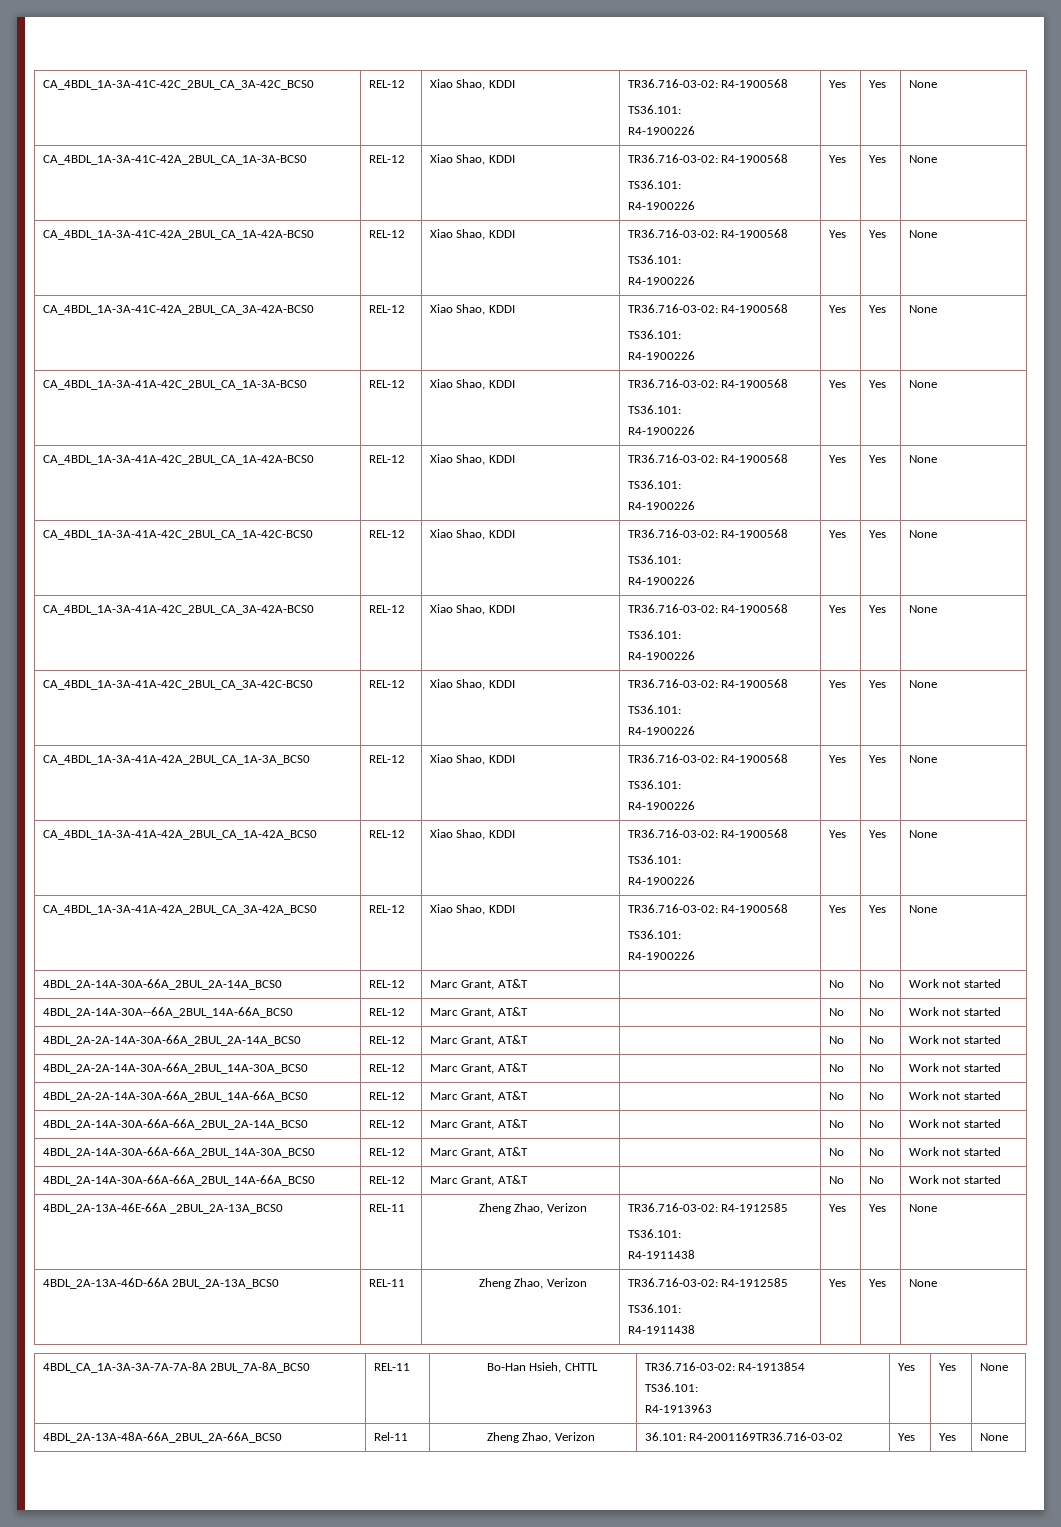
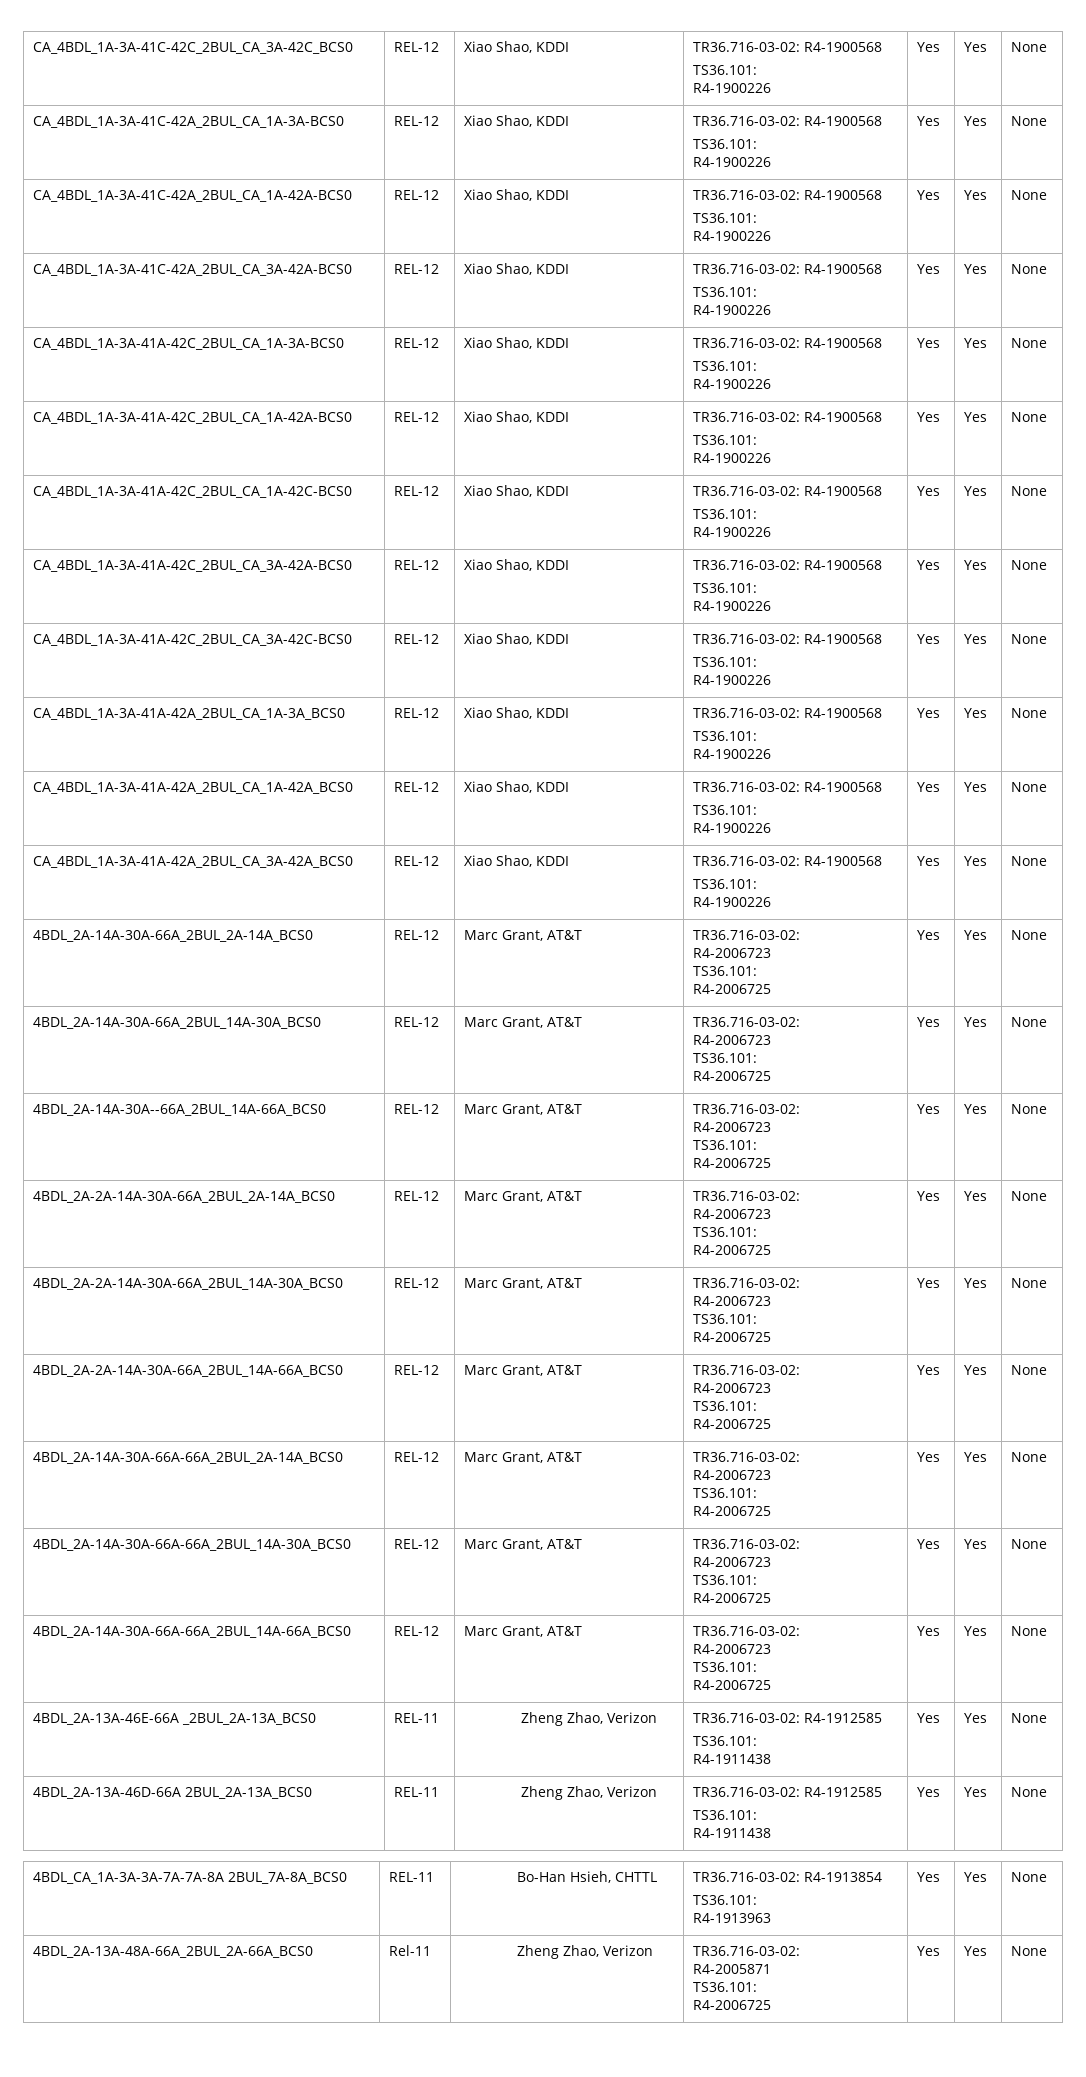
[828,980,844,988] [868,980,884,988] [908,979,1001,988] | No | No | Work not started -> [693,930,801,940] [693,948,772,958] [693,966,758,976] [693,984,772,994] [917,930,941,940] [964,930,988,940] [1011,930,1048,940] [33,1017,322,1029] [394,1017,440,1027] [464,1017,583,1028] [693,1017,801,1027] [693,1035,772,1045] [693,1053,758,1063] [693,1071,772,1081] [917,1017,941,1027] [964,1017,988,1027] [1011,1017,1048,1027] TR36.716-03-02: // R4-2006723 // TS36.101: // R4-2006725 | Yes | Yes | None // 4BDL_2A-14A-30A-66A_2BUL_14A-30A_BCS0 | REL-12 | Marc Grant, AT&T | TR36.716-03-02: // R4-2006723 // TS36.101: // R4-2006725 | Yes | Yes | None
[828,1008,844,1016] [868,1008,884,1016] [908,1007,1001,1016] | No | No | Work not started -> [693,1104,801,1114] [693,1122,772,1132] [693,1140,758,1150] [693,1158,772,1168] [917,1104,941,1114] [964,1104,988,1114] [1011,1104,1048,1114] TR36.716-03-02: // R4-2006723 // TS36.101: // R4-2006725 | Yes | Yes | None
[828,1036,844,1044] [868,1036,884,1044] [908,1035,1001,1044] | No | No | Work not started -> [693,1191,801,1201] [693,1209,772,1219] [693,1227,758,1237] [693,1245,772,1255] [917,1191,941,1201] [964,1191,988,1201] [1011,1191,1048,1201] TR36.716-03-02: // R4-2006723 // TS36.101: // R4-2006725 | Yes | Yes | None
[828,1064,844,1072] [868,1064,884,1072] [908,1063,1001,1072] | No | No | Work not started -> [693,1278,801,1288] [693,1296,772,1306] [693,1314,758,1324] [693,1332,772,1342] [917,1278,941,1288] [964,1278,988,1288] [1011,1278,1048,1288] TR36.716-03-02: // R4-2006723 // TS36.101: // R4-2006725 | Yes | Yes | None
[828,1092,844,1100] [868,1092,884,1100] [908,1091,1001,1100] | No | No | Work not started -> [693,1365,801,1375] [693,1383,772,1393] [693,1401,758,1411] [693,1419,772,1429] [917,1365,941,1375] [964,1365,988,1375] [1011,1365,1048,1375] TR36.716-03-02: // R4-2006723 // TS36.101: // R4-2006725 | Yes | Yes | None
[828,1120,844,1128] [868,1120,884,1128] [908,1119,1001,1128] | No | No | Work not started -> [693,1452,801,1462] [693,1470,772,1480] [693,1488,758,1498] [693,1506,772,1516] [917,1452,941,1462] [964,1452,988,1462] [1011,1452,1048,1462] TR36.716-03-02: // R4-2006723 // TS36.101: // R4-2006725 | Yes | Yes | None
[828,1148,844,1156] [868,1148,884,1156] [908,1147,1001,1156] | No | No | Work not started -> [693,1539,801,1549] [693,1557,772,1567] [693,1575,758,1585] [693,1593,772,1603] [917,1539,941,1549] [964,1539,988,1549] [1011,1539,1048,1549] TR36.716-03-02: // R4-2006723 // TS36.101: // R4-2006725 | Yes | Yes | None
[828,1176,844,1184] [868,1176,884,1184] [908,1175,1001,1184] | No | No | Work not started -> [693,1626,801,1636] [693,1644,772,1654] [693,1662,758,1672] [693,1680,772,1690] [917,1626,941,1636] [964,1626,988,1636] [1011,1626,1048,1636] TR36.716-03-02: // R4-2006723 // TS36.101: // R4-2006725 | Yes | Yes | None
[644,1432,844,1441] 36.101: R4-2001169TR36.716-03-02 -> [693,1946,801,1956] [693,1964,772,1974] [693,1982,758,1992] [693,2000,772,2010] TR36.716-03-02: // R4-2005871 // TS36.101: // R4-2006725

